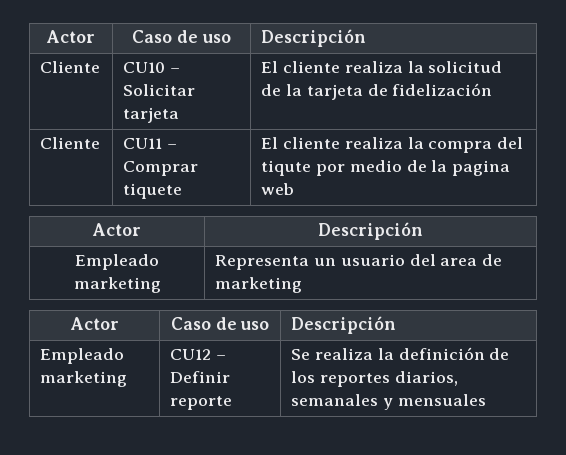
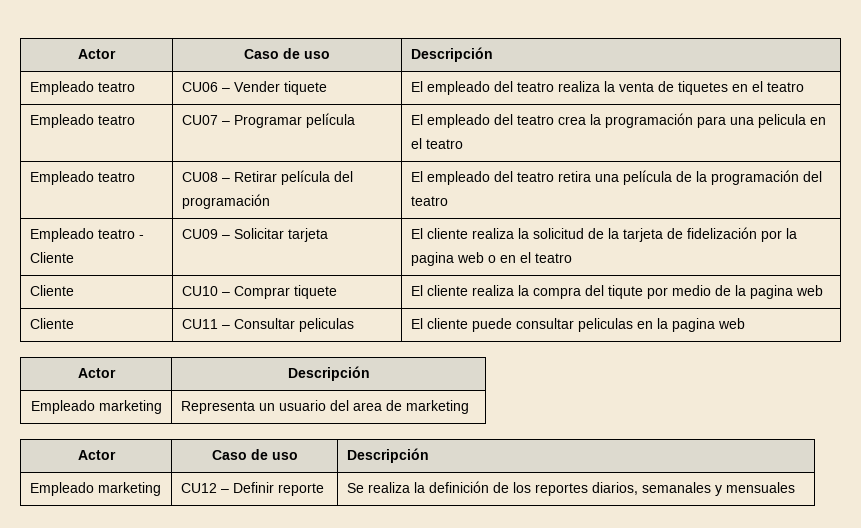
[46,30,95,43] [132,30,231,43] [261,29,367,47] [40,61,101,73] [123,62,166,73] Actor | Caso de uso | Descripción // Cliente | CU10 -> [78,49,116,59] [244,48,330,59] [410,47,493,62] [29,81,135,95] [181,81,327,95] [410,81,804,95] [29,114,135,128] [181,113,355,128] [410,113,826,128] [410,138,463,149] [29,171,135,185] [181,170,353,185] [181,194,270,209] [410,170,822,185] [410,196,448,206] [29,228,144,242] [29,252,74,263] [181,229,218,239] Actor | Caso de uso | Descripción // Empleado teatro | CU06 – Vender tiquete | El empleado del teatro realiza la venta de tiquetes en el teatro // Empleado teatro | CU07 – Programar película | El empleado del teatro crea la programación para una pelicula en el teatro // Empleado teatro | CU08 – Retirar película del programación | El empleado del teatro retira una película de la programación del teatro // Empleado teatro - Cliente | CU09
[40,137,101,149] [123,138,163,149] // Cliente | CU11 -> [760,228,797,242] [410,252,572,266] [29,285,74,296] [181,286,218,296] por la pagina web o en el teatro // Cliente | CU10
(295, 189) none -> [29,318,74,329] [181,318,354,332] [410,318,745,332] // Cliente | CU11 – Consultar peliculas | El cliente puede consultar peliculas en la pagina web

